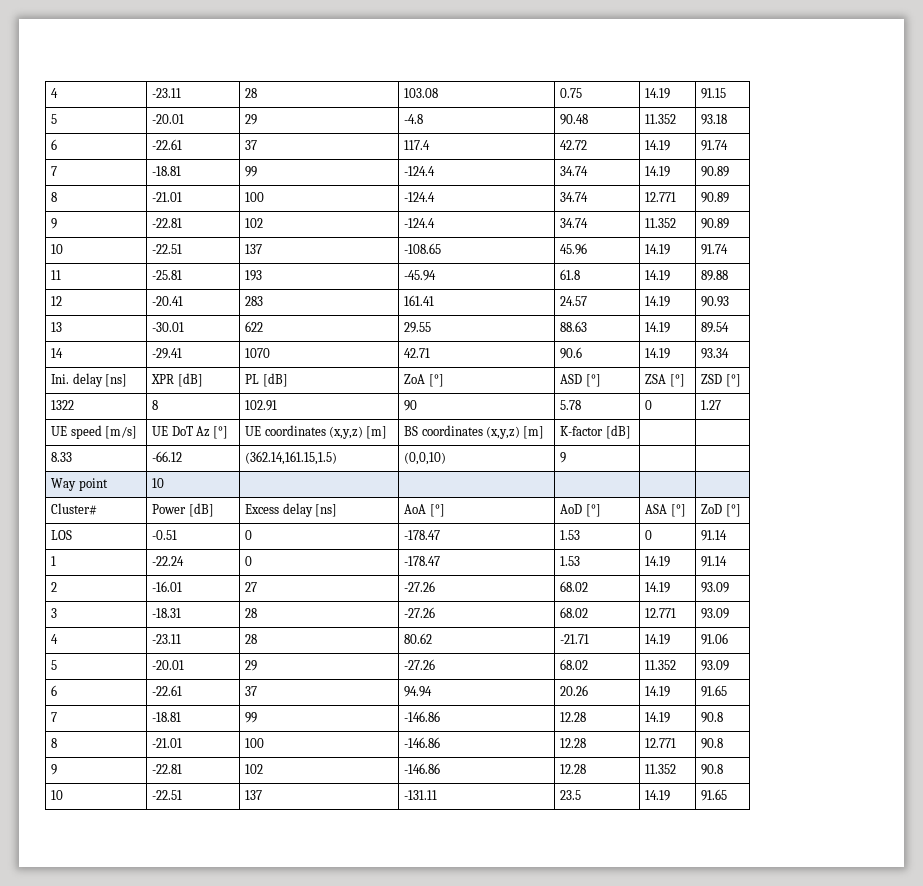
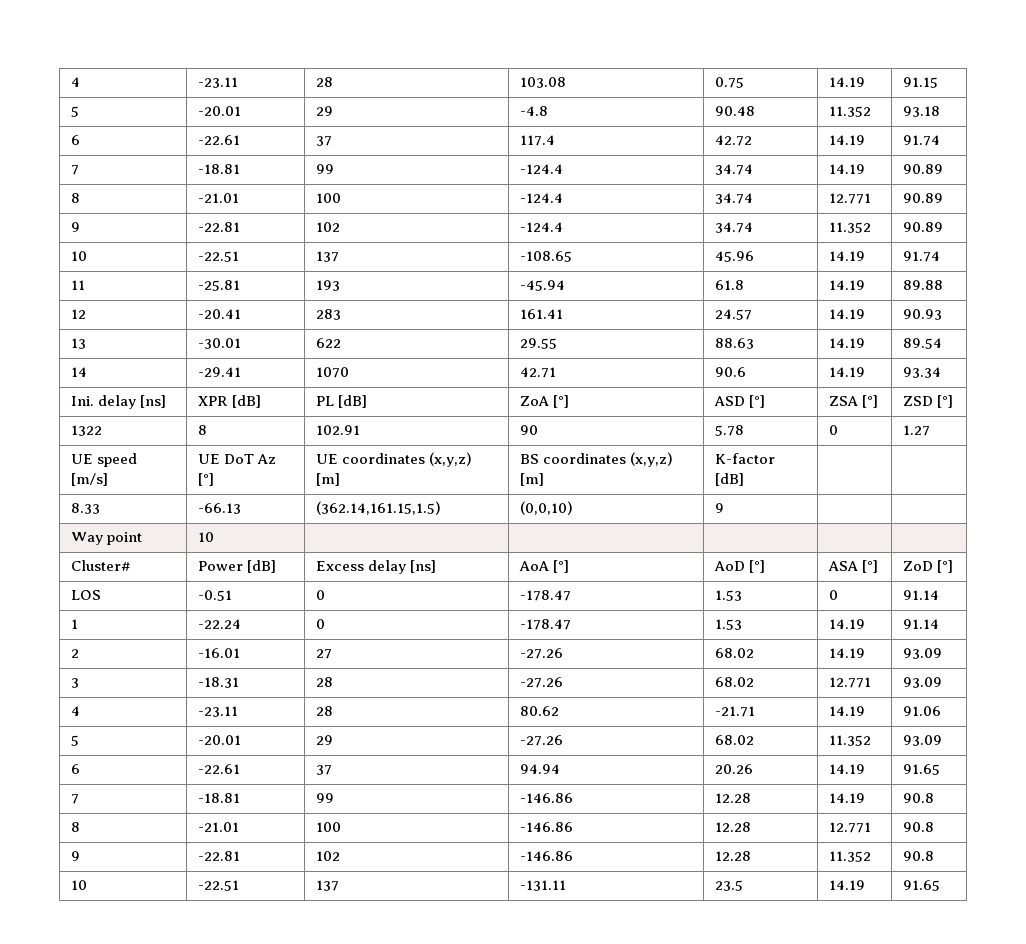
[152,451,183,462] -66.12 -> [197,503,241,514] -66.13

